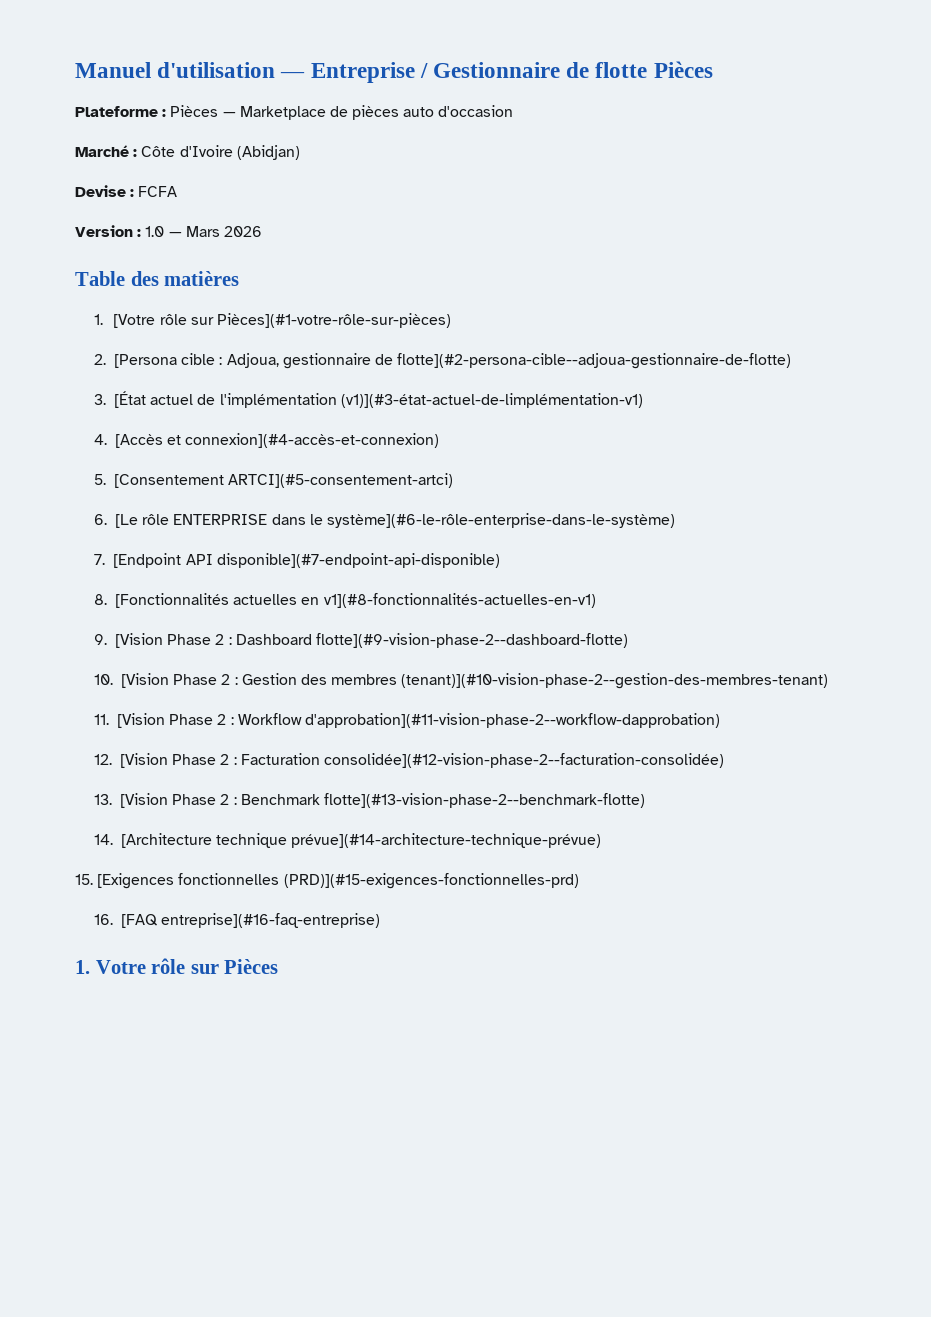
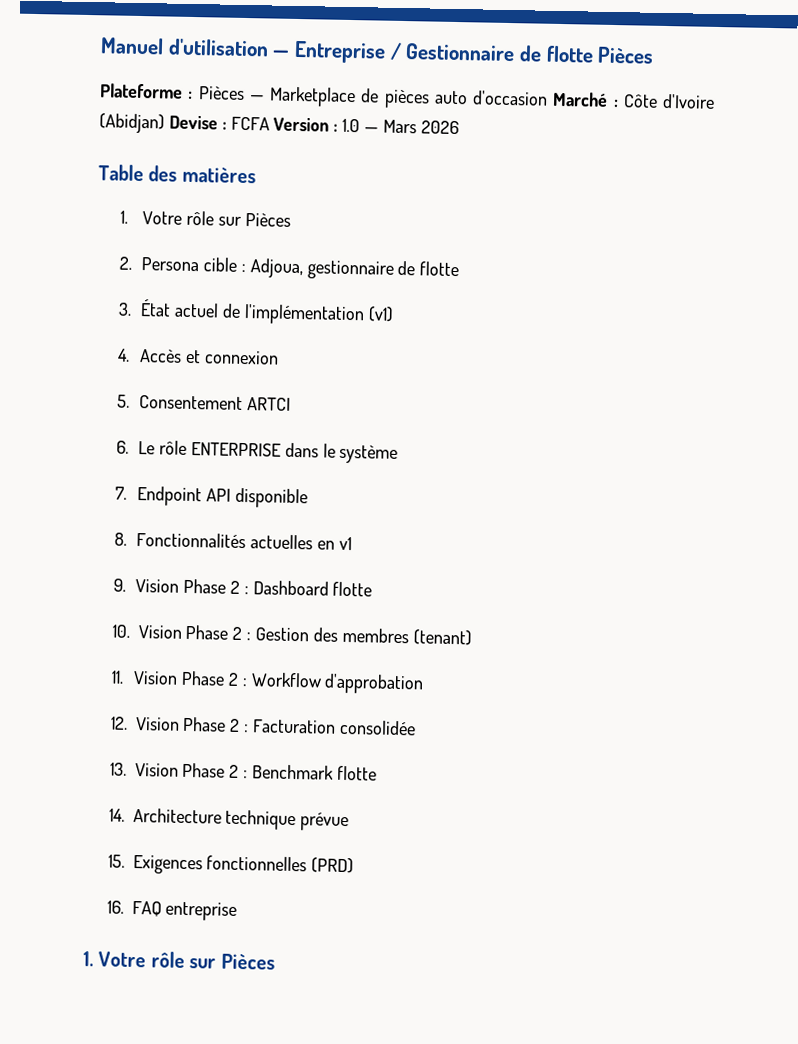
(514, 111) // -> (548, 98) none
(300, 152) // -> (165, 123) none
(178, 191) // -> (270, 123) none
[113,313,452,328] [Votre rôle sur Pièces](#1-votre-rôle-sur-pièces) -> [142,210,291,227] Votre rôle sur Pièces
[113,354,177,368] [Persona -> [141,257,200,272] Persona
[397,353,792,369] flotte](#2-persona-cible--adjoua-gestionnaire-de-flotte) -> [419,261,460,277] flotte
[113,391,146,408] [État -> [140,299,172,317] État
[340,393,643,408] (v1)](#3-état-actuel-de-limplémentation-v1) -> [367,306,394,322] (v1)
[114,433,440,448] [Accès et connexion](#4-accès-et-connexion) -> [139,349,279,365] Accès et connexion
[113,473,454,488] [Consentement ARTCI](#5-consentement-artci) -> [139,395,291,411] Consentement ARTCI
[114,514,138,528] [Le -> [138,441,156,455] Le
[326,513,675,528] système](#6-le-rôle-enterprise-dans-le-système) -> [339,444,399,464] système
[113,553,500,568] [Endpoint API disponible](#7-endpoint-api-disponible) -> [137,486,308,509] Endpoint API disponible
[114,593,229,608] [Fonctionnalités -> [136,532,247,549] Fonctionnalités
[323,593,596,608] v1](#8-fonctionnalités-actuelles-en-v1) -> [338,536,352,551] v1
[114,633,163,648] [Vision -> [135,579,180,593] Vision
[315,633,628,648] flotte](#9-vision-phase-2--dashboard-flotte) -> [332,581,373,597] flotte
[120,673,169,688] [Vision -> [137,625,182,639] Vision
[401,673,829,689] (tenant)](#10-vision-phase-2--gestion-des-membres-tenant) -> [412,629,472,646] (tenant)
[116,713,165,728] [Vision -> [133,670,179,685] Vision
[304,713,720,728] d'approbation](#11-vision-phase-2--workflow-dapprobation) -> [324,673,425,695] d'approbation
[119,753,168,768] [Vision -> [134,717,180,731] Vision
[323,753,724,768] consolidée](#12-vision-phase-2--facturation-consolidée) -> [338,719,416,736] consolidée
[119,793,168,808] [Vision -> [134,763,179,777] Vision
[323,793,645,808] flotte](#13-vision-phase-2--benchmark-flotte) -> [336,765,377,781] flotte
[120,833,602,848] [75,873,579,889] [Architecture technique prévue](#14-architecture-technique-prévue) // 15. [Exigences fonctionnelles (PRD)](#15-exigences-fonctionnelles-prd) -> [132,807,350,832] [107,854,355,875] Architecture technique prévue // 15. Exigences fonctionnelles (PRD)
[120,913,381,928] [FAQ entreprise](#16-faq-entreprise) -> [131,900,238,921] FAQ entreprise

